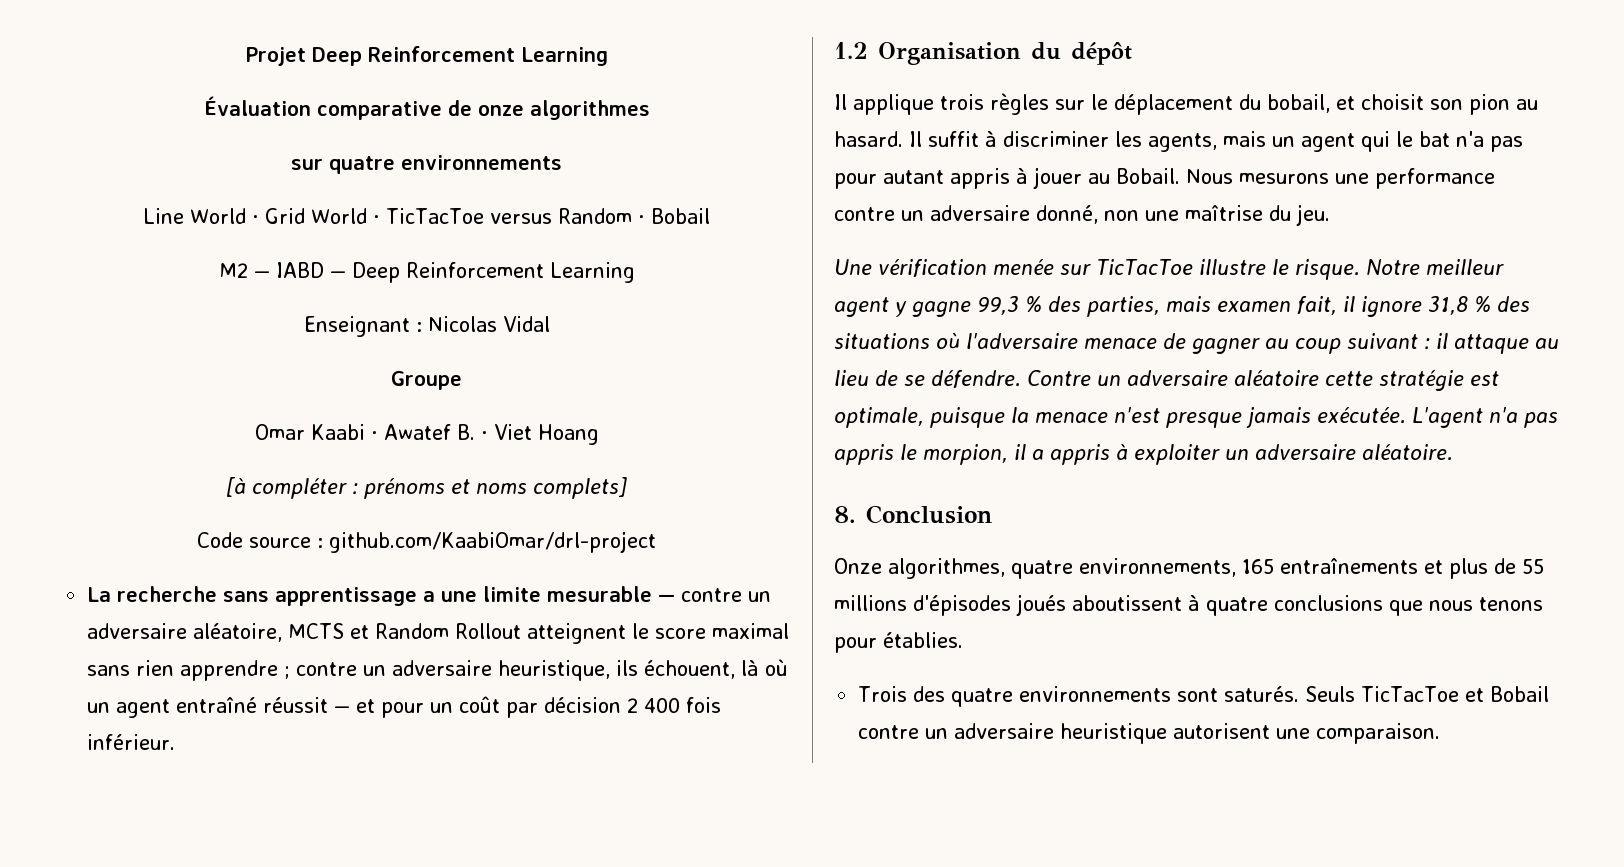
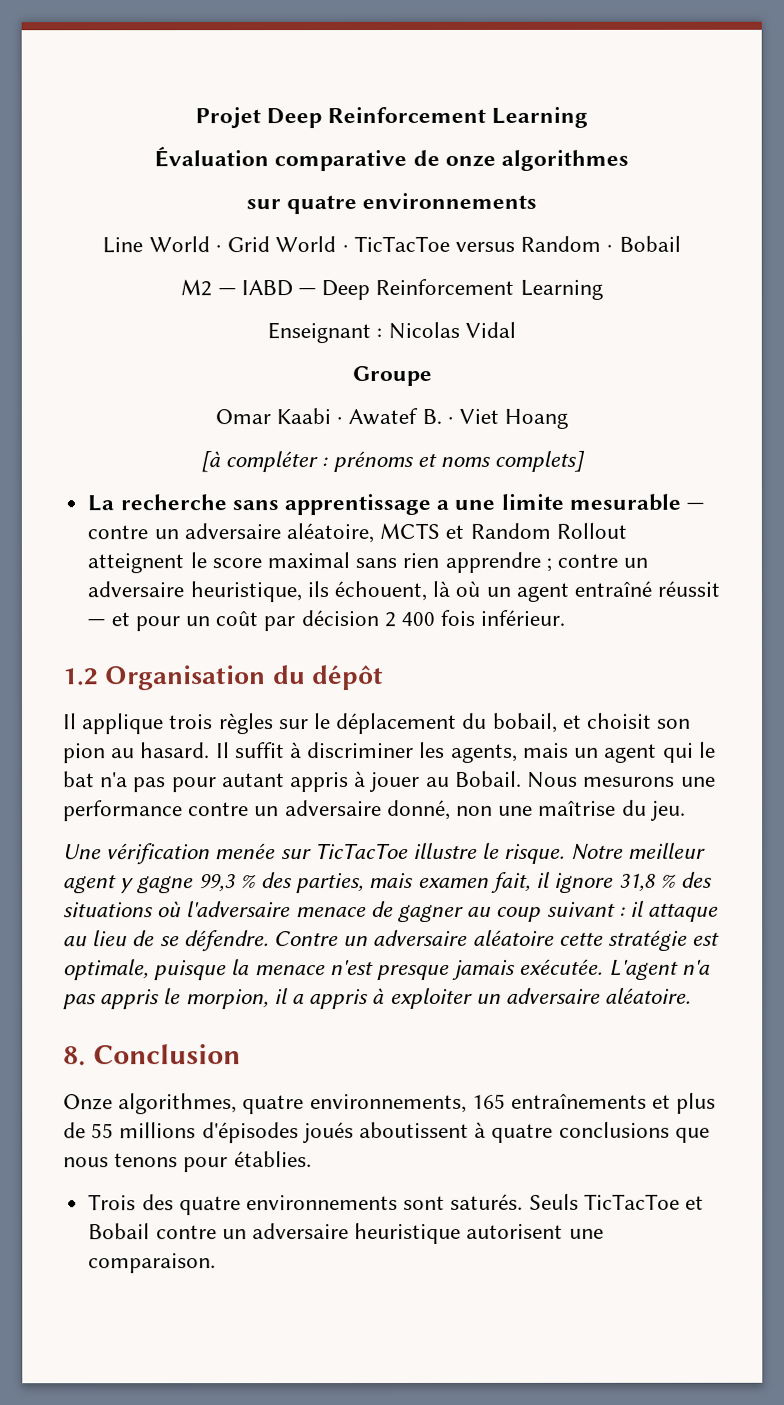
[197,531,656,553] // Code source : github.com/KaabiOmar/drl-project -> (586, 461) none

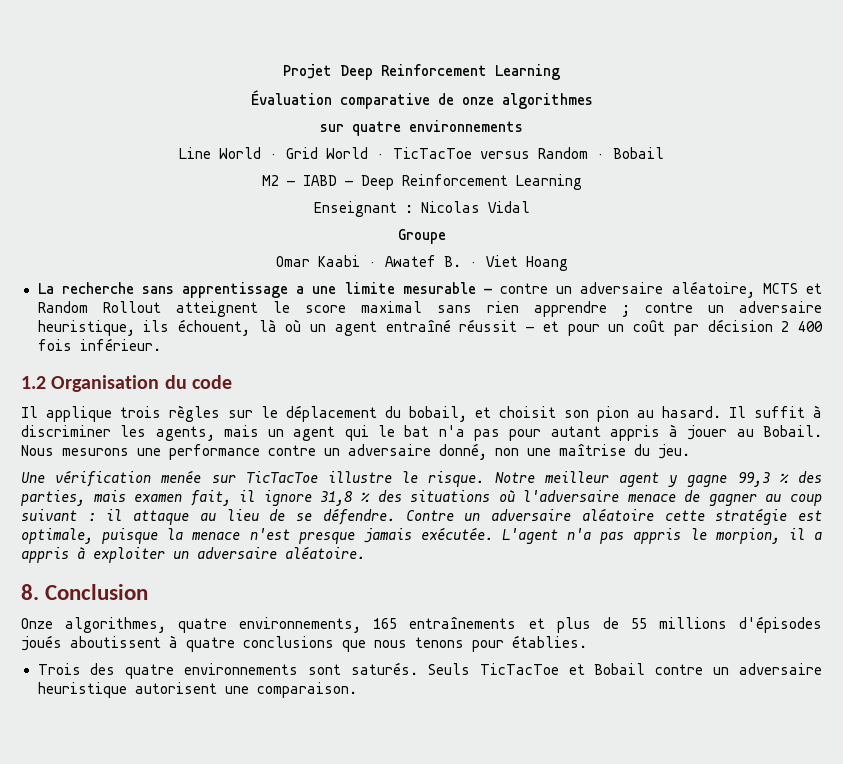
[199,450,586,473] // [à compléter : prénoms et noms complets] -> (568, 263) none
[310,665,383,691] dépôt -> [192,375,233,389] code

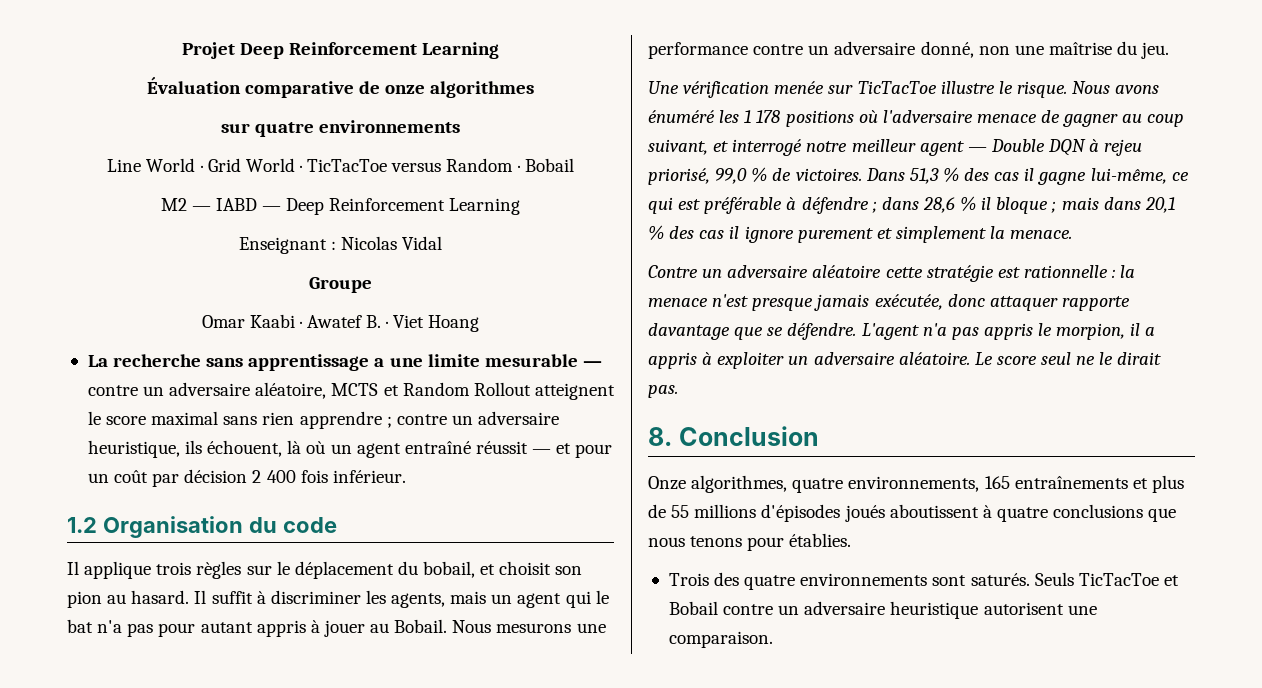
[494,471,823,487] [21,490,491,506] Notre meilleur agent y gagne 99,3 % des parties, mais examen fait, il ignore 31,8 % des situations -> [1072,81,1160,94] [648,110,854,127] Nous avons énuméré les 1 178 positions
[21,508,395,525] suivant : il attaque au lieu de se défendre. -> [648,139,1143,156] [648,167,1189,185] [648,196,1175,214] [648,225,1073,243] suivant, et interrogé notre meilleur agent — Double DQN à rejeu priorisé, 99,0 % de victoires. Dans 51,3 % des cas il gagne lui-même, ce qui est préférable à défendre ; dans 28,6 % il bloque ; mais dans 20,1 % des cas il ignore purement et simplement la menace. //
[21,528,159,544] optimale, puisque -> [1023,265,1116,278] rationnelle :
[420,527,493,541] exécutée. -> [874,294,1130,311] [648,323,857,340] exécutée, donc attaquer rapporte davantage que se défendre.
(365, 552) none -> [974,352,1162,365] [648,385,678,398] Le score seul ne le dirait pas.

